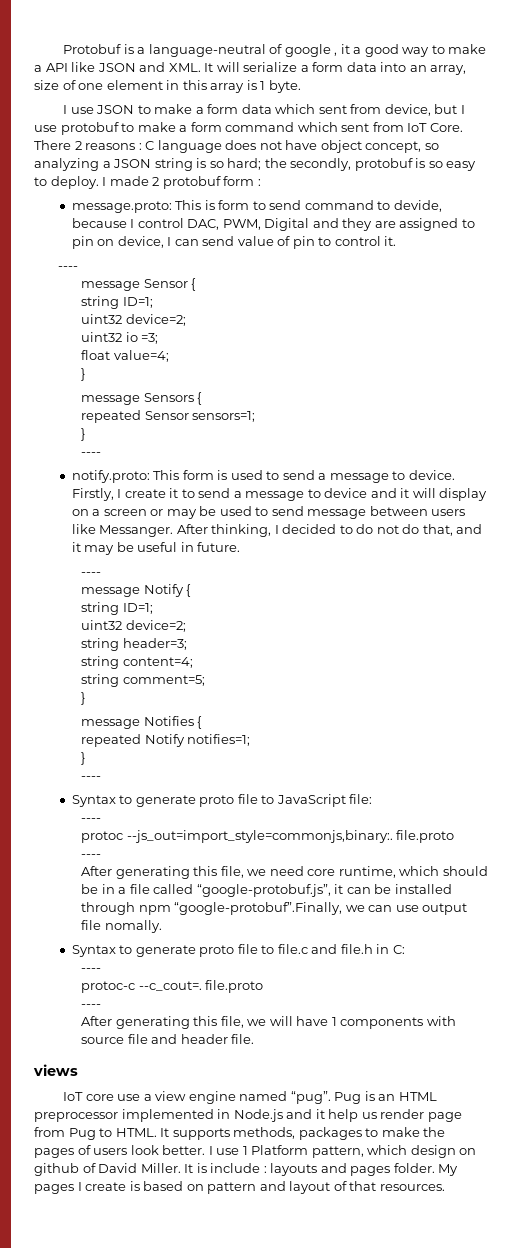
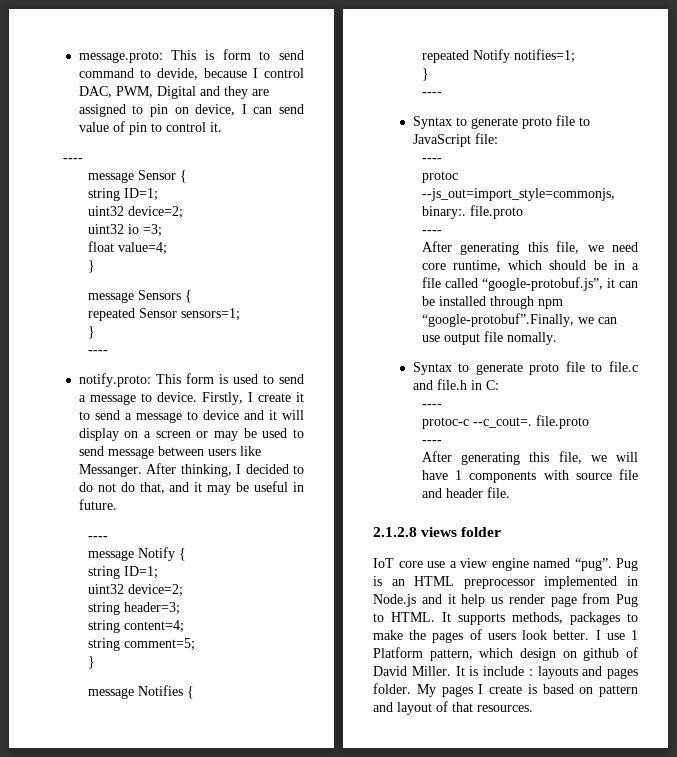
[63,44,487,57] [34,62,467,75] [34,80,301,93] [63,104,465,116] [34,122,463,135] [34,140,439,153] [34,158,477,171] [34,176,261,189] Protobuf is a language-neutral of google , it a good way to make a API like JSON and XML. It will serialize a form data into an array, size of one element in this array is 1 byte. // I use JSON to make a form data which sent from device, but I use protobuf to make a form command which sent from IoT Core. There 2 reasons : C language does not have object concept, so analyzing a JSON string is so hard; the secondly, protobuf is so easy to deploy. I made 2 protobuf form : // -> (78, 57) none
(255, 1039) none -> [373,527,417,537] 2.1.2.8
(78, 1070) none -> [461,527,502,537] folder

